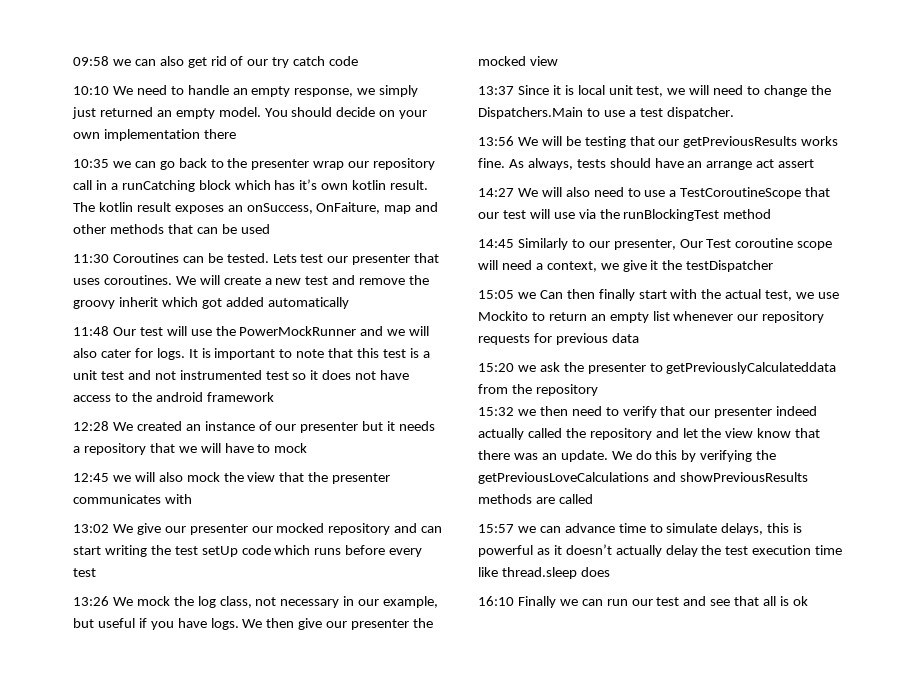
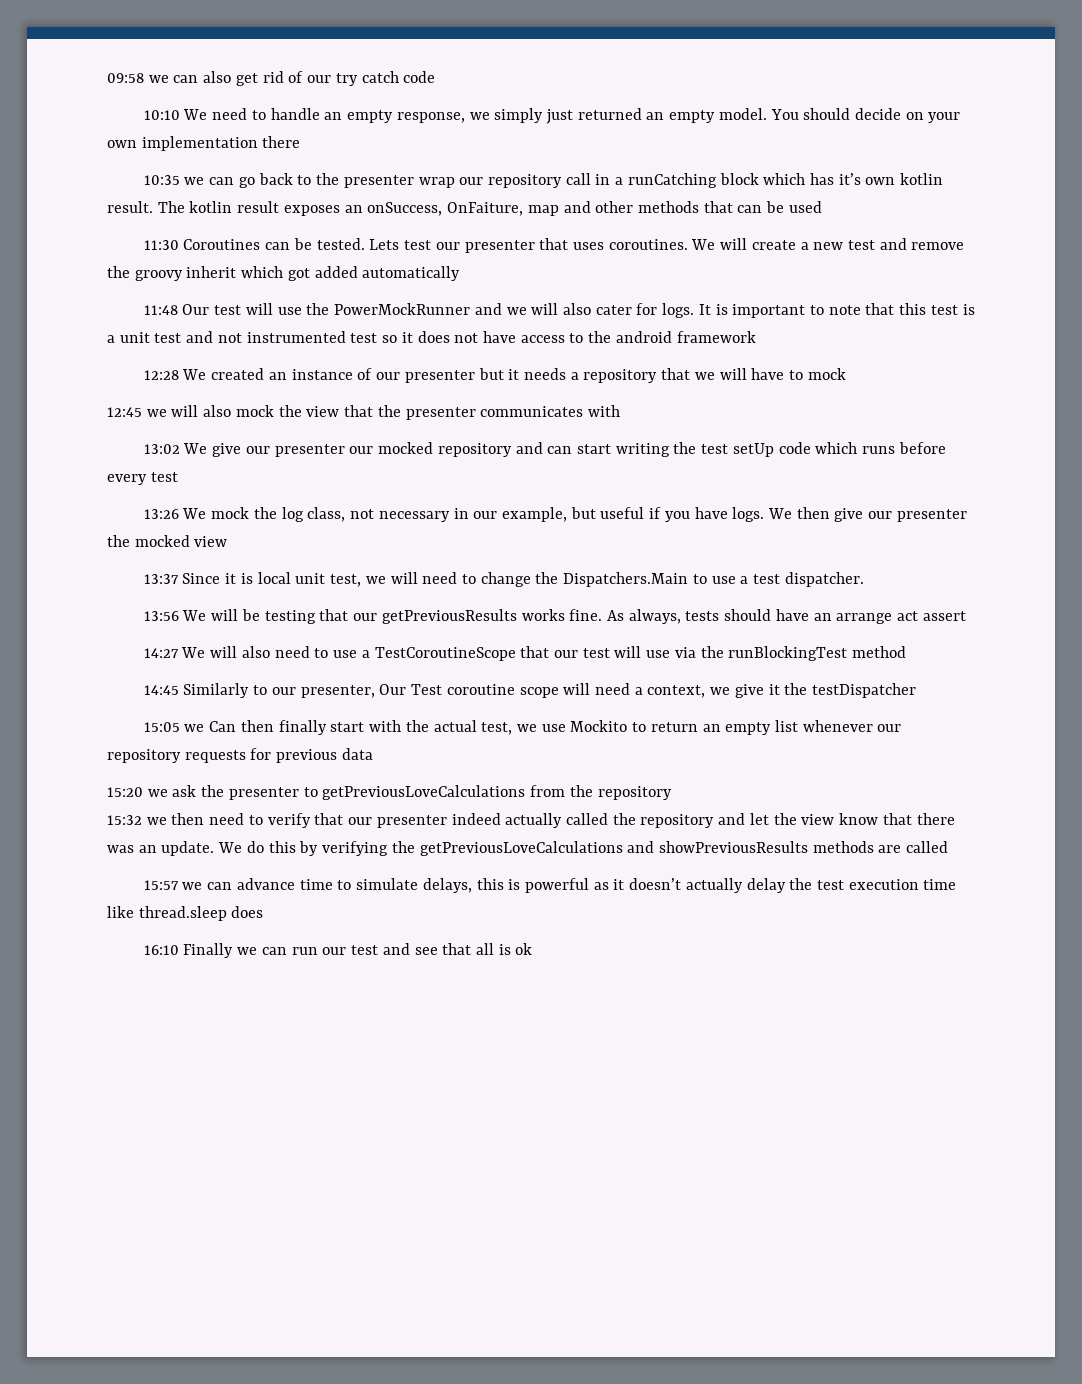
[666,362,837,374] getPreviouslyCalculateddata -> [322,785,526,800] getPreviousLoveCalculations

